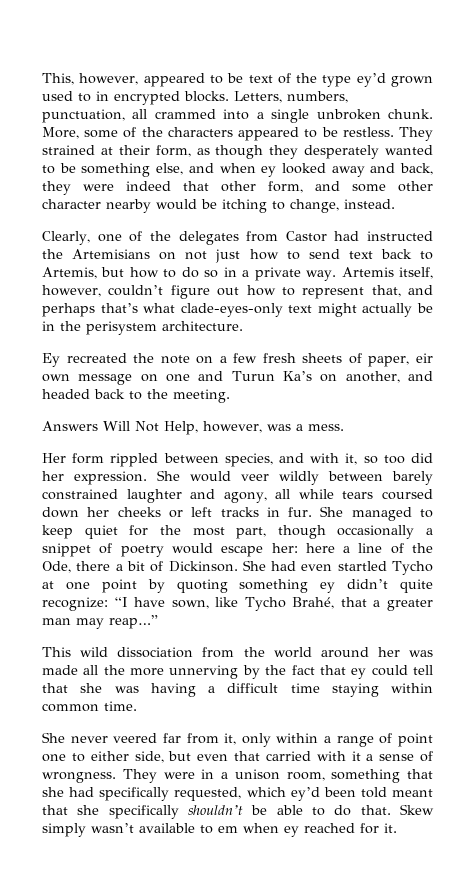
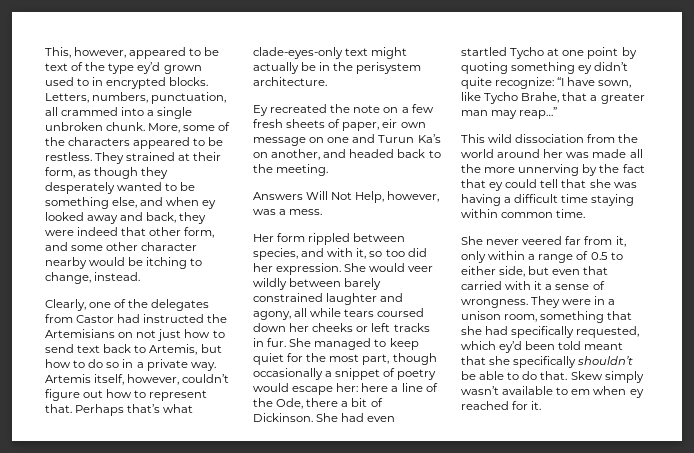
[371,285,433,297] [42,303,95,317] that, and perhaps -> [45,404,125,416] that. Perhaps
[292,597,335,609] Brahé, -> [521,92,560,103] Brahe,
[397,733,433,747] [42,754,66,762] point one -> [590,252,608,260] 0.5

